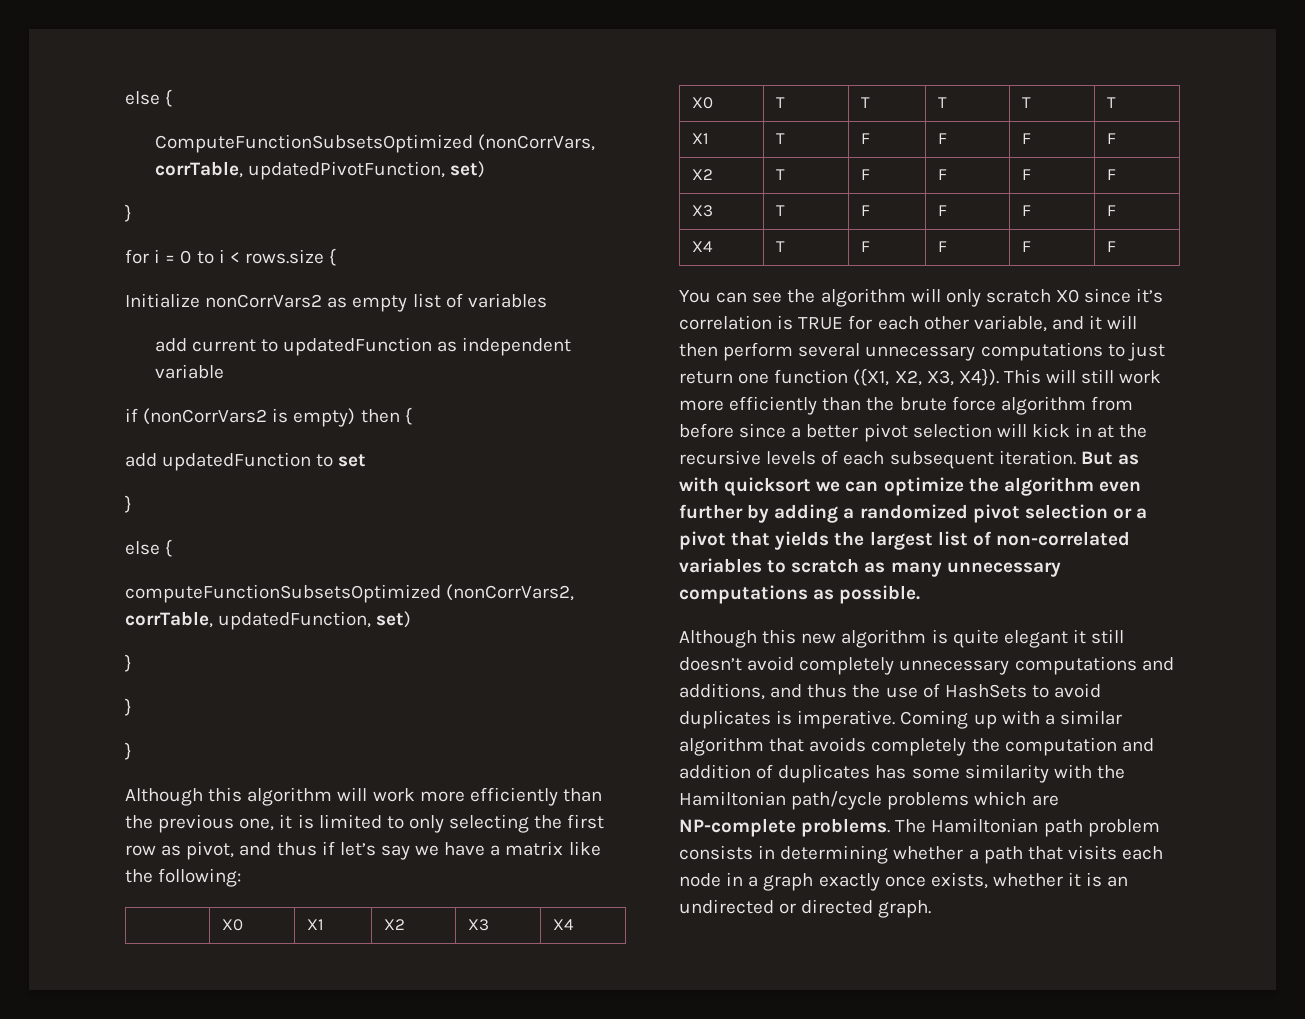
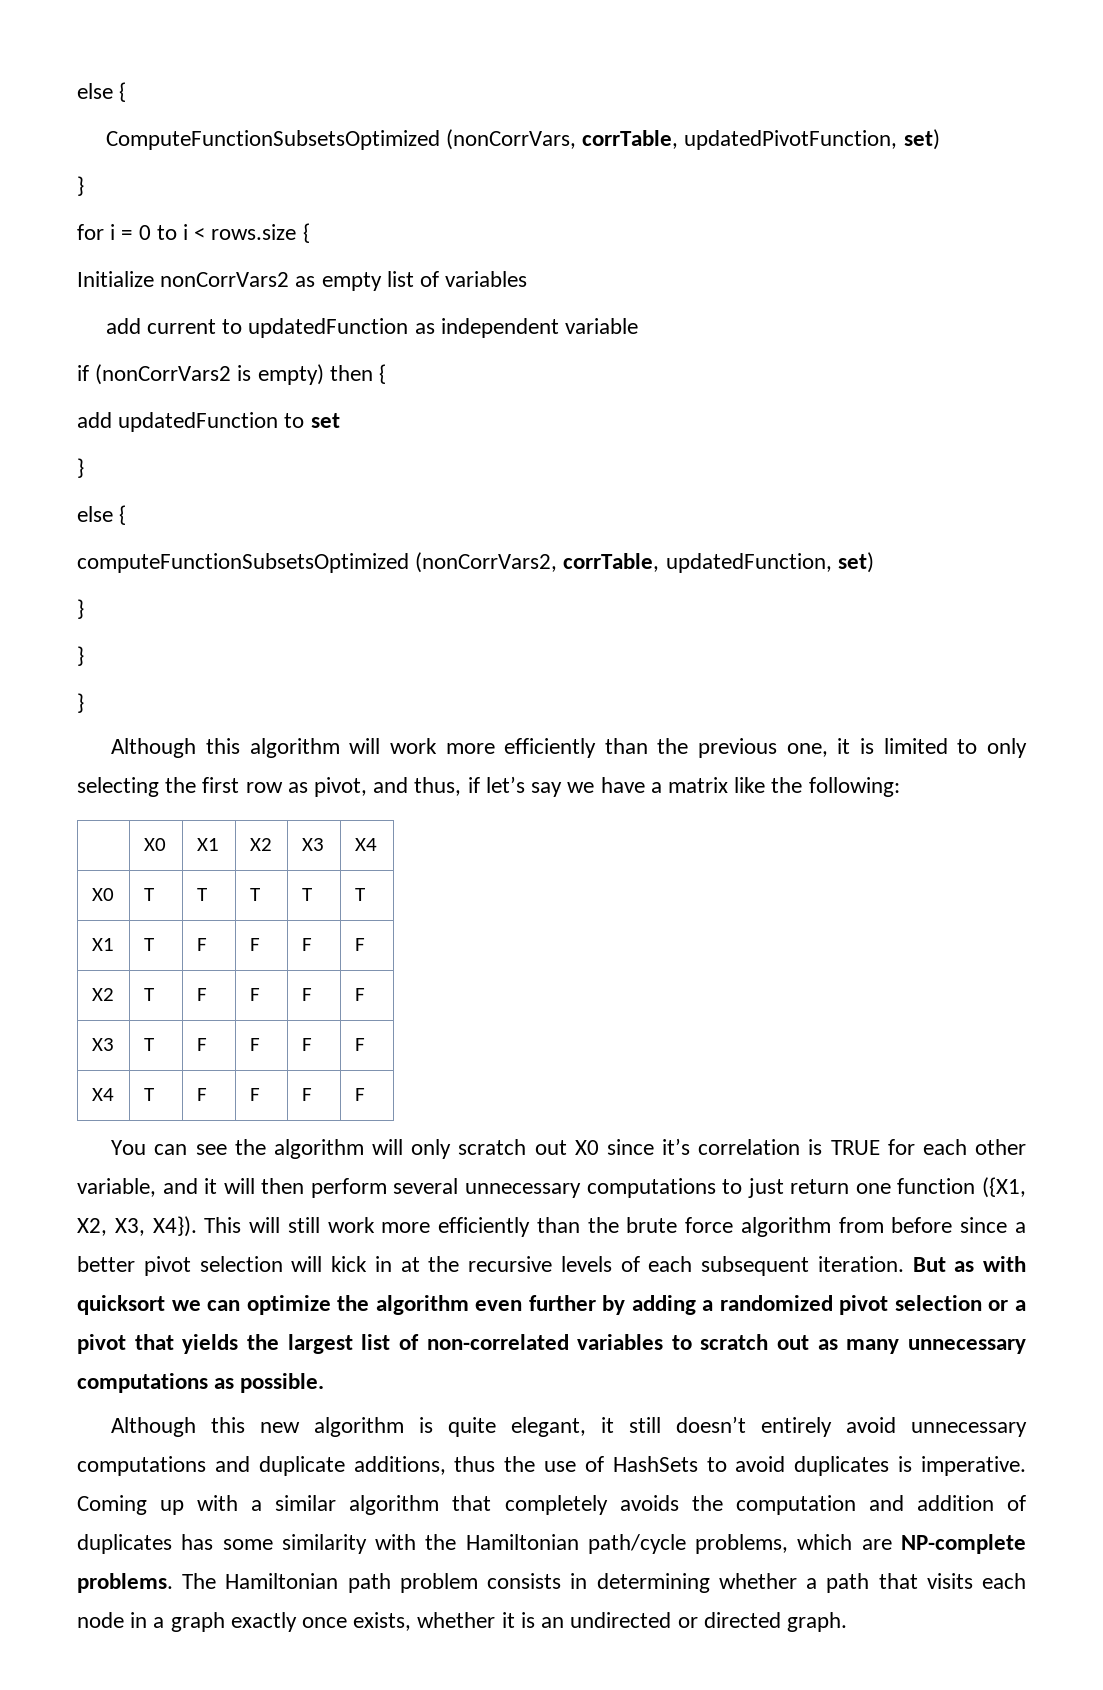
[276,842,317,856] thus -> [414,777,462,796] thus,
(1051, 296) none -> [534,1140,567,1155] out
(860, 565) none -> [777,1335,810,1350] out
[1003,630,1068,648] elegant -> [511,1417,587,1437] elegant,
[747,656,895,675] avoid completely -> [761,1417,897,1437] entirely avoid
[679,683,803,700] additions, and -> [258,1456,446,1476] duplicate additions,
[809,737,967,756] avoids completely -> [504,1495,679,1515] completely avoids
[887,792,970,810] problems -> [695,1534,789,1554] problems,

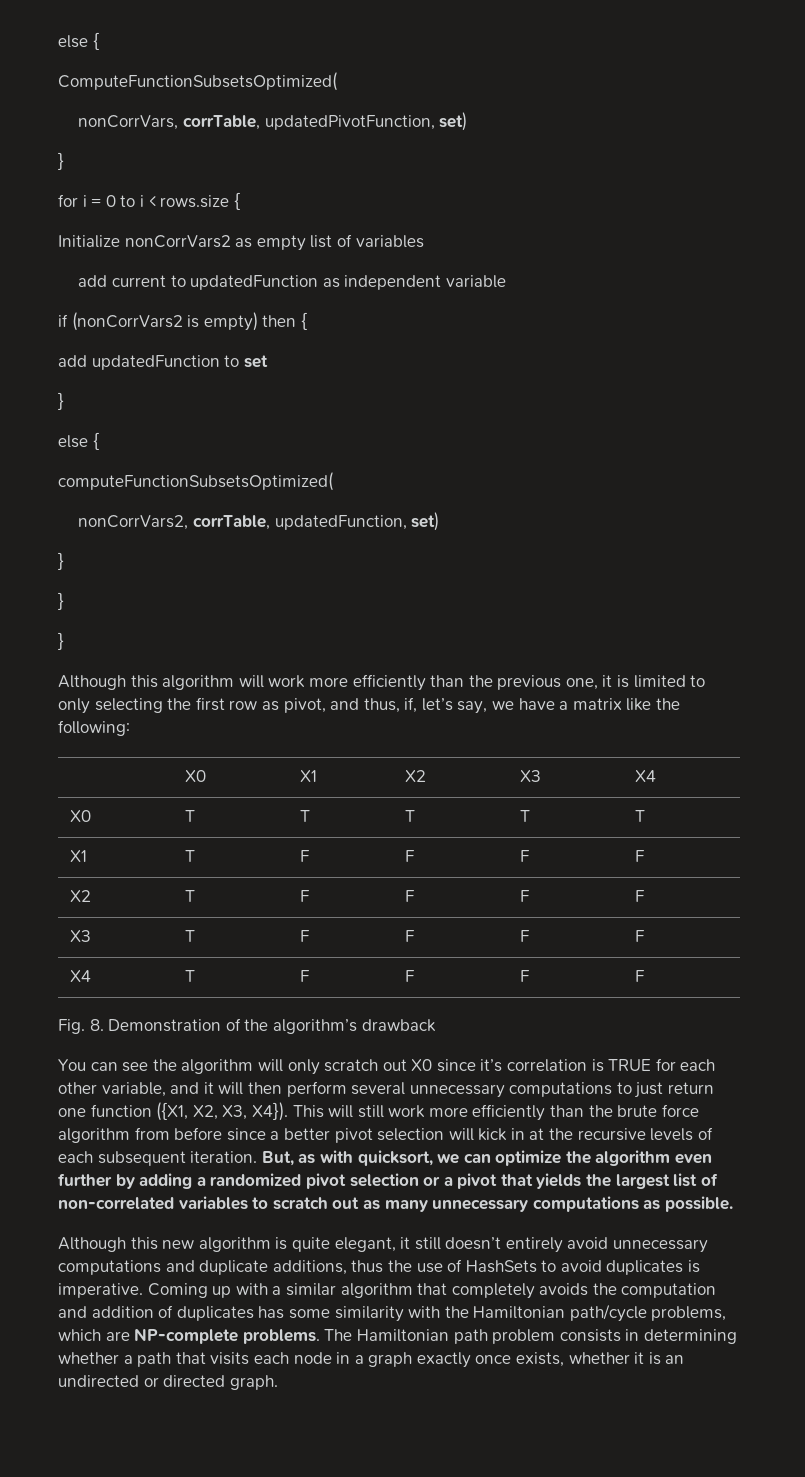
[77,82,127,102] [105,129,576,150] else { // ComputeFunctionSubsetsOptimized (nonCorrVars, -> [58,32,99,50] [58,72,337,91] [78,115,179,130] else { // ComputeFunctionSubsetsOptimized( // nonCorrVars,
[77,552,558,573] computeFunctionSubsetsOptimized (nonCorrVars2, -> [58,472,333,491] [78,515,189,530] computeFunctionSubsetsOptimized( // nonCorrVars2,
[467,776,563,797] if let’s say -> [404,697,488,714] if, let’s say,
(365, 1094) none -> [58,1018,436,1034] // Fig. 8. Demonstration of the algorithm’s drawback
[912,1257,946,1272] But -> [261,1151,294,1166] But,
[77,1295,165,1315] quicksort -> [357,1150,433,1166] quicksort,

